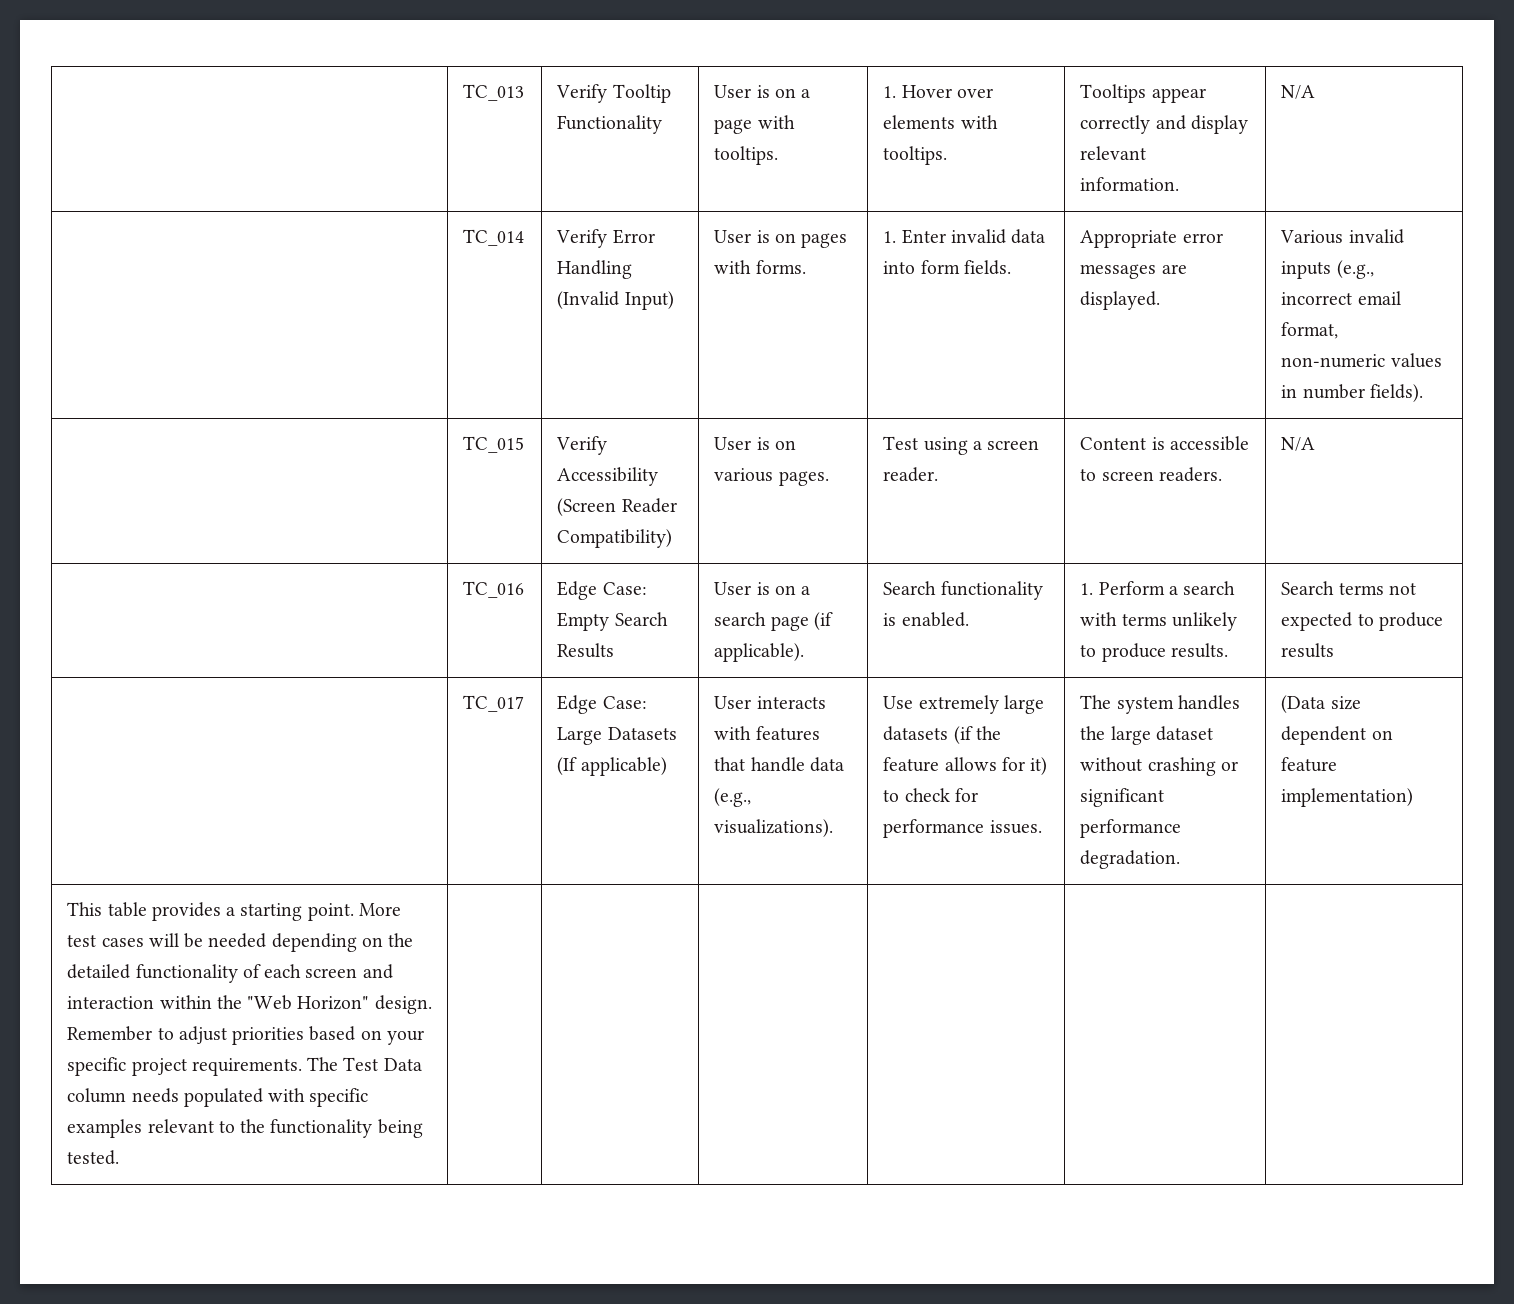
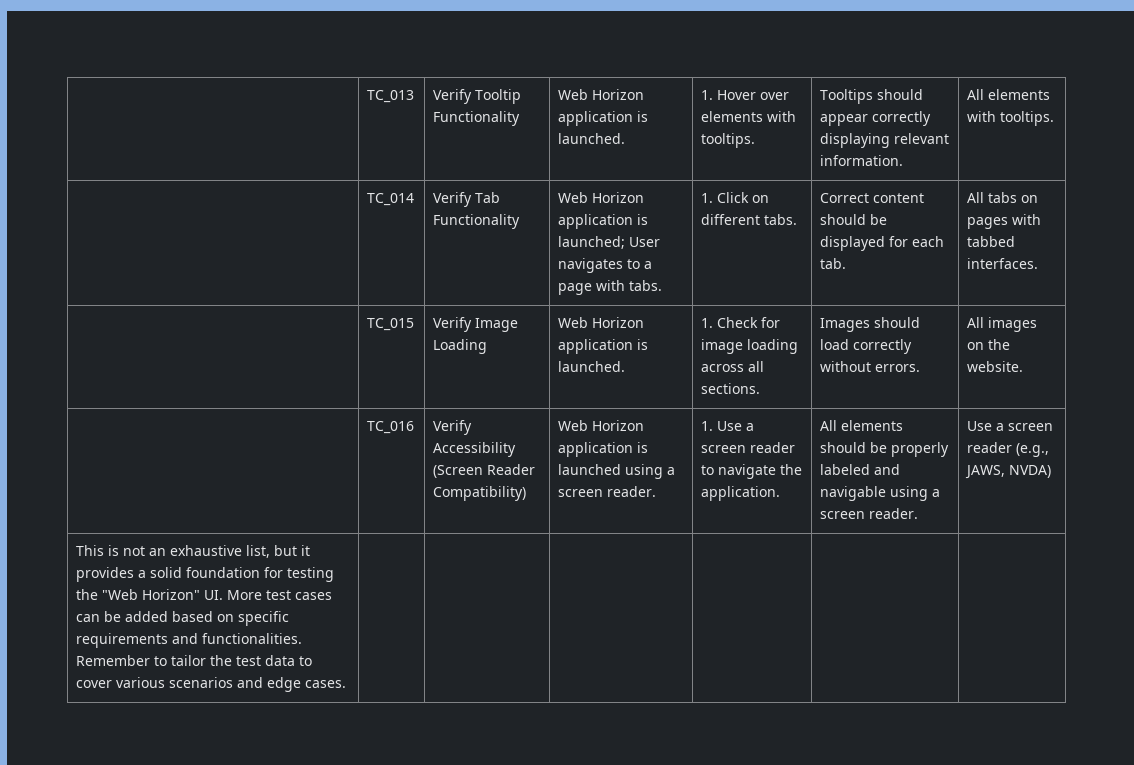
[714,85,811,98] [714,115,795,134] [714,146,779,165] User is on a page with tooltips. -> [558,89,645,100] [558,111,649,126] [558,133,626,144] Web Horizon application is launched.
(1147, 93) none -> [877,89,924,100] should
[1155,115,1248,134] and display -> [820,133,891,148] displaying
[1281,85,1316,99] [463,229,525,246] [556,229,655,248] [557,260,633,279] [557,291,674,310] [714,230,848,248] [714,260,806,274] [883,229,1046,244] [883,260,1011,275] [1080,230,1223,248] [1080,264,1187,279] [1080,291,1161,310] [1280,229,1404,244] [1281,260,1374,279] [1281,291,1401,305] [1281,322,1339,339] [1281,353,1442,368] [1281,384,1423,402] [463,436,525,453] N/A // | TC_014 | Verify Error Handling (Invalid Input) | User is on pages with forms. | 1. Enter invalid data into form fields. | Appropriate error messages are displayed. | Various invalid inputs (e.g., incorrect email format, non-numeric values in number fields). // | TC_015 -> [967,89,1051,100] [967,111,1055,126] [367,193,415,206] [433,192,501,207] [433,214,521,229] [558,192,645,203] [558,214,649,229] [558,236,661,249] [558,258,653,273] [558,280,663,295] [701,192,770,203] [701,214,798,225] [820,193,925,203] [820,214,888,225] [820,236,945,251] [820,258,847,269] [967,192,1039,203] [967,214,1042,229] [967,236,1016,247] [967,258,1039,269] [367,318,415,331] [433,317,519,332] [433,339,488,354] [558,317,645,328] [558,339,649,354] [558,361,626,372] [701,317,781,328] [701,339,799,354] [701,361,765,372] [701,383,761,394] [820,317,921,332] [820,339,913,354] [820,361,921,372] [967,317,1038,332] [967,339,1011,350] [967,361,1024,372] [367,421,415,434] All elements with tooltips. // | TC_014 | Verify Tab Functionality | Web Horizon application is launched; User navigates to a page with tabs. | 1. Click on different tabs. | Correct content should be displayed for each tab. | All tabs on pages with tabbed interfaces. // | TC_015 | Verify Image Loading | Web Horizon application is launched. | 1. Check for image loading across all sections. | Images should load correctly without errors. | All images on the website. // | TC_016
[714,437,796,450] [714,468,829,486] [883,436,1040,455] [883,467,939,482] [1080,436,1249,451] [1080,467,1222,482] [1281,437,1316,451] [463,581,525,598] [557,581,647,600] [557,612,668,631] [557,643,615,658] [714,582,811,595] [714,612,833,631] [714,643,805,662] [883,581,1043,600] [883,612,969,627] [1080,581,1236,595] [1080,612,1237,631] [1080,643,1228,662] [1281,581,1416,595] [1281,612,1443,631] [1281,643,1335,658] [463,695,525,712] [557,695,647,714] [557,727,677,745] [557,757,667,776] [714,696,826,709] [714,726,820,741] [714,757,844,772] [714,788,752,807] [714,819,834,837] [883,695,1044,714] [883,726,1001,744] [883,757,1048,775] [883,788,978,802] [883,819,1042,838] [1080,695,1240,714] [1080,726,1213,745] [1080,757,1238,776] [1080,788,1165,807] [1080,819,1182,838] [1080,850,1181,869] [1281,695,1361,713] [1281,726,1393,745] [1281,757,1338,772] [1281,788,1414,807] [67,902,401,921] [67,933,414,952] [67,964,393,983] [67,995,432,1014] [67,1026,424,1045] [67,1057,422,1076] [67,1088,369,1107] [67,1119,423,1138] [67,1150,120,1165] User is on various pages. | Test using a screen reader. | Content is accessible to screen readers. | N/A // | TC_016 | Edge Case: Empty Search Results | User is on a search page (if applicable). | Search functionality is enabled. | 1. Perform a search with terms unlikely to produce results. | Search terms not expected to produce results // | TC_017 | Edge Case: Large Datasets (If applicable) | User interacts with features that handle data (e.g., visualizations). | Use extremely large datasets (if the feature allows for it) to check for performance issues. | The system handles the large dataset without crashing or significant performance degradation. | (Data size dependent on feature implementation) // This table provides a starting point. More test cases will be needed depending on the detailed functionality of each screen and interaction within the "Web Horizon" design. Remember to adjust priorities based on your specific project requirements. The Test Data column needs populated with specific examples relevant to the functionality being tested. -> [558,420,645,431] [558,442,649,457] [558,464,676,479] [558,486,657,497] [701,421,755,431] [701,442,796,453] [701,464,803,479] [701,486,781,501] [820,420,904,431] [820,442,950,457] [820,464,901,475] [820,486,941,501] [820,508,919,519] [967,421,1054,431] [967,442,1050,457] [965,465,1052,479] [76,545,311,558] [76,567,335,582] [76,589,333,600] [76,611,290,626] [76,633,303,648] [76,655,313,666] [76,677,347,692] Web Horizon application is launched using a screen reader. | 1. Use a screen reader to navigate the application. | All elements should be properly labeled and navigable using a screen reader. | Use a screen reader (e.g., JAWS, NVDA) // This is not an exhaustive list, but it provides a solid foundation for testing the "Web Horizon" UI. More test cases can be added based on specific requirements and functionalities. Remember to tailor the test data to cover various scenarios and edge cases.

